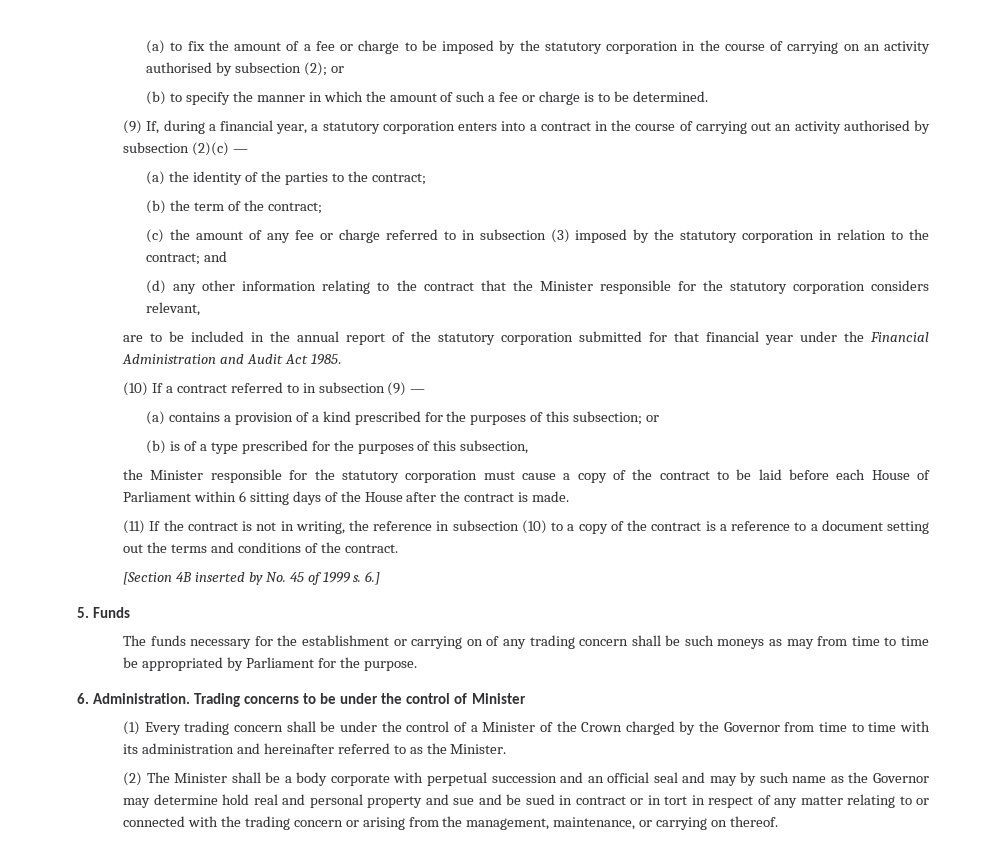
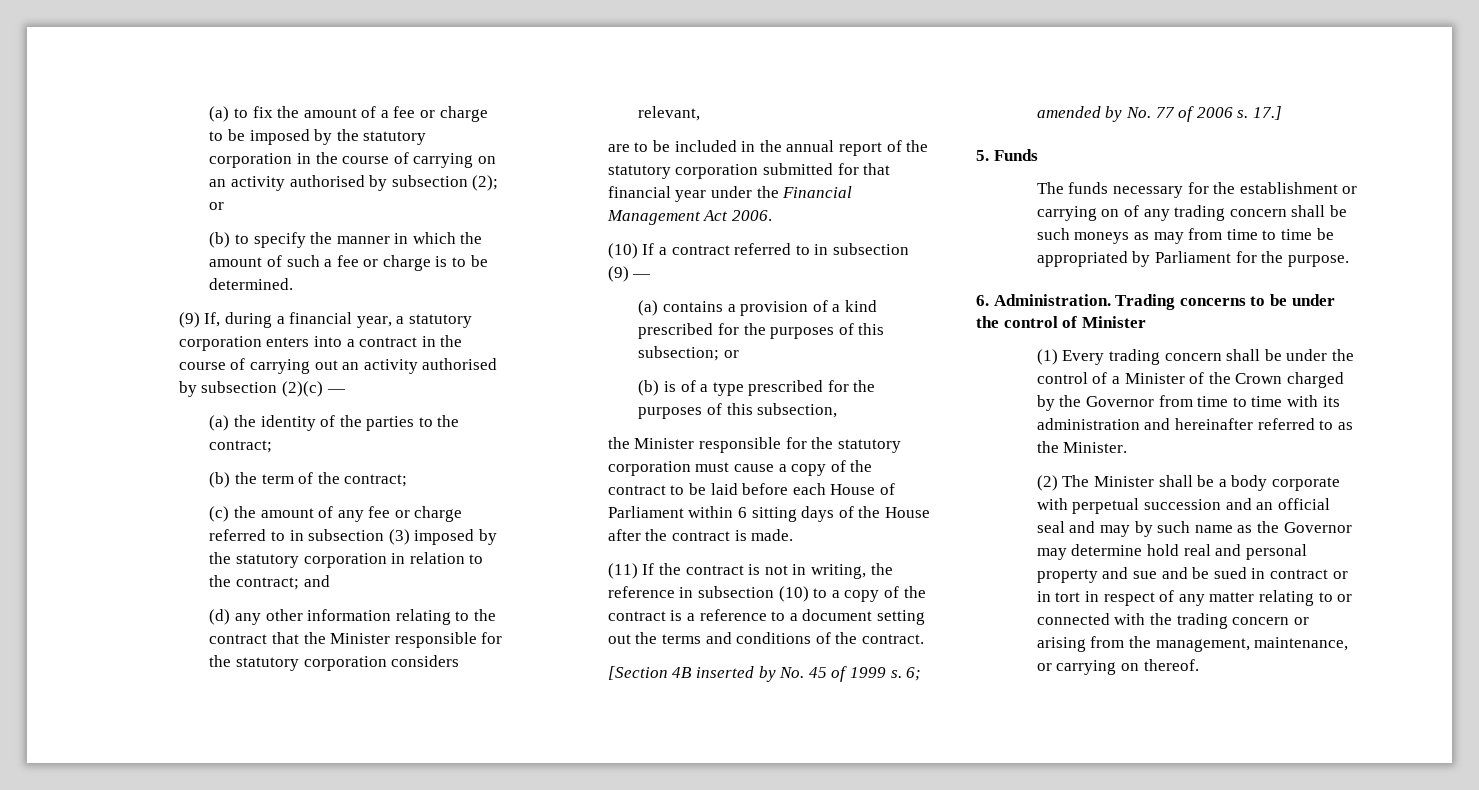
[122,354,341,365] Administration and Audit Act 1985. -> [606,210,773,225] Management Act 2006.
[365,571,381,585] 6.] -> [906,667,922,681] [1036,106,1283,122] 6; amended by No. 77 of 2006 s. 17.]

